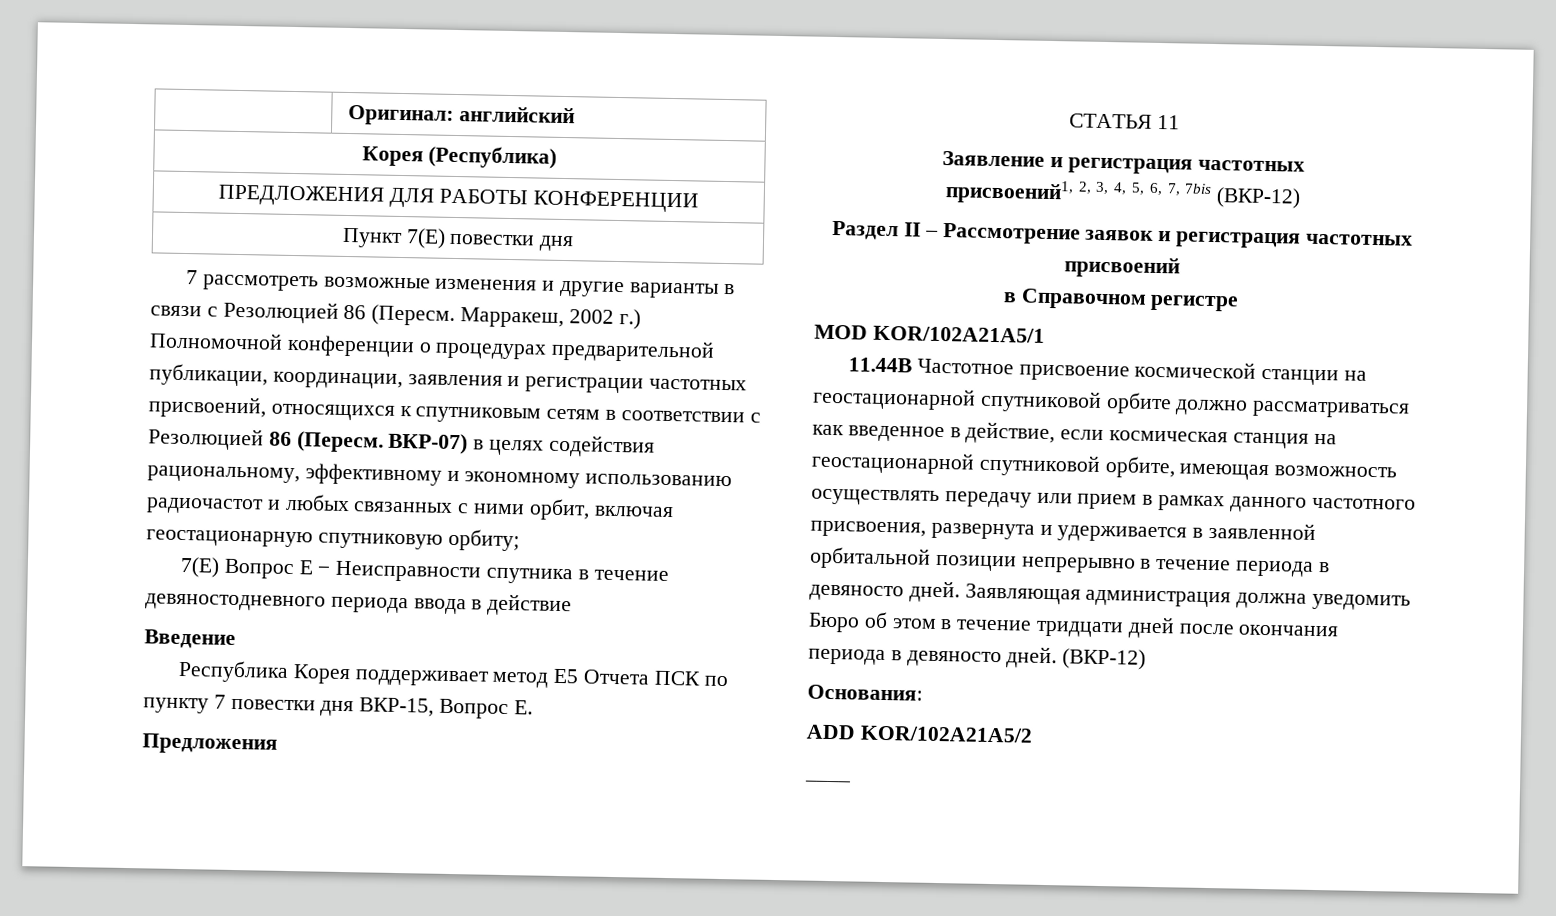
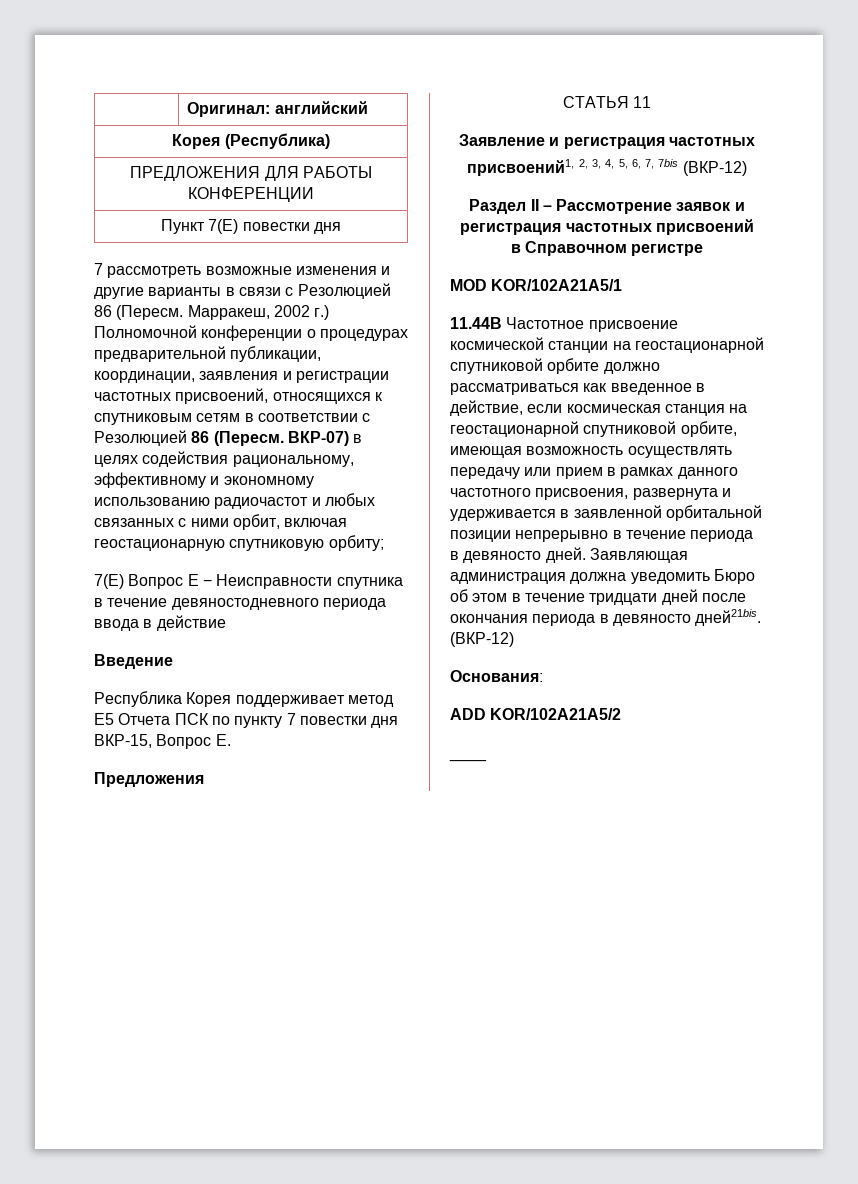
[1006,646,1058,669] дней. -> [695,609,762,626] дней21bis.

